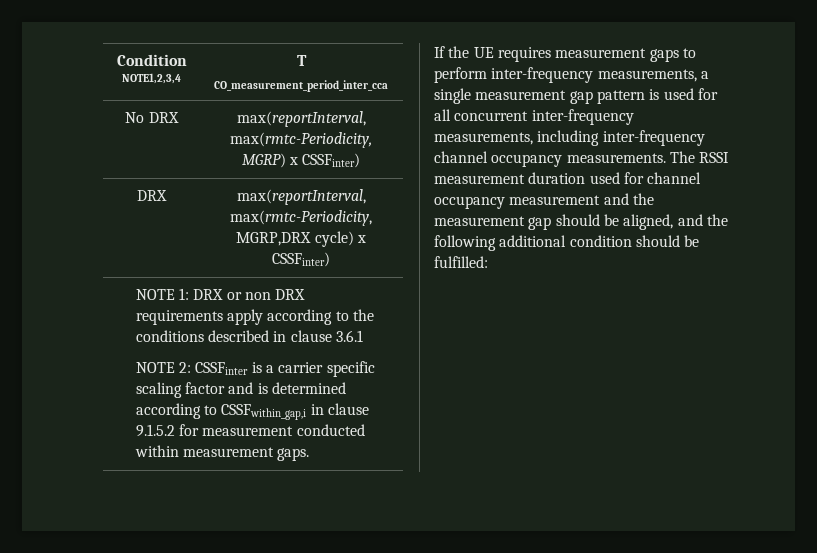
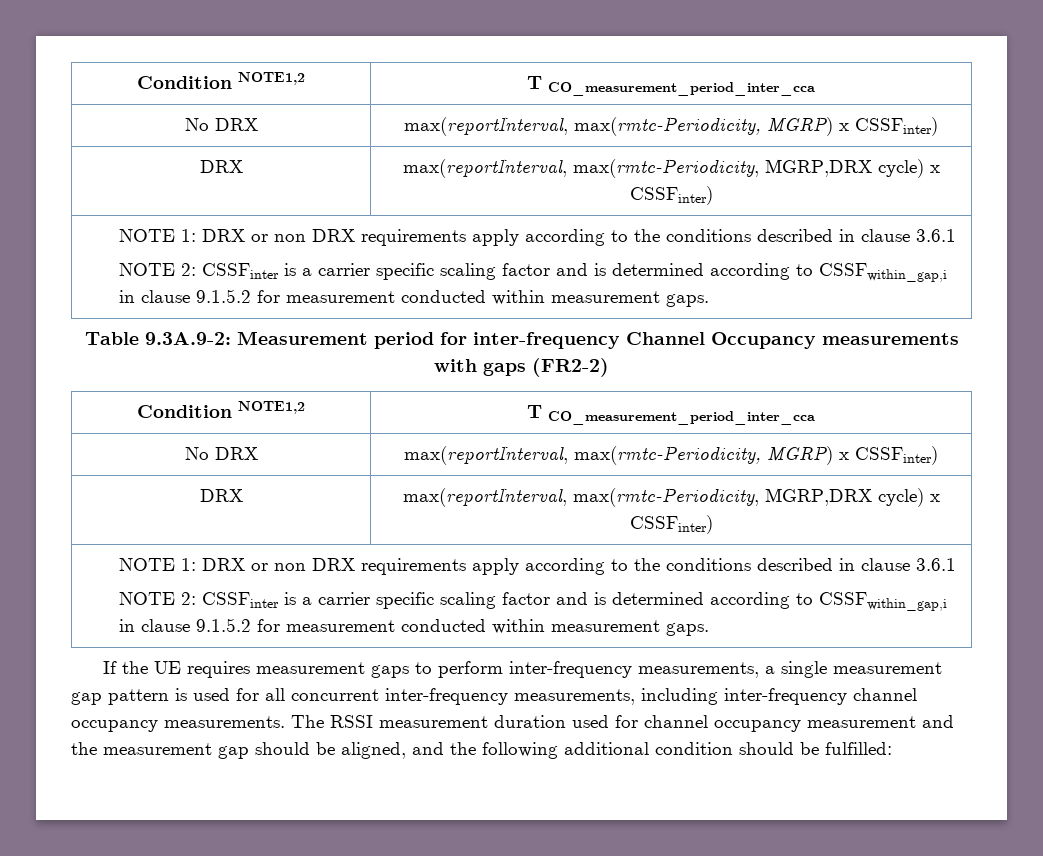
[116,54,187,66] [122,73,181,84] Condition NOTE1,2,3,4 -> [137,72,305,89] [527,76,815,96] [184,118,258,131] [404,117,938,136] [199,160,243,173] [402,159,940,178] [629,186,713,205] [118,229,956,246] [118,263,947,282] [118,289,709,307] [84,331,959,349] [434,358,609,377] [137,401,305,418] Condition NOTE1,2 | T CO_measurement_period_inter_cca // No DRX | max(reportInterval, max(rmtc-Periodicity, MGRP) x CSSFinter) // DRX | max(reportInterval, max(rmtc-Periodicity, MGRP,DRX cycle) x CSSFinter) // NOTE 1: DRX or non DRX requirements apply according to the conditions described in clause 3.6.1 // NOTE 2: CSSFinter is a carrier specific scaling factor and is determined according to CSSFwithin_gap,i in clause 9.1.5.2 for measurement conducted within measurement gaps. // Table 9.3A.9-2: Measurement period for inter-frequency Channel Occupancy measurements with gaps (FR2-2) // Condition NOTE1,2

